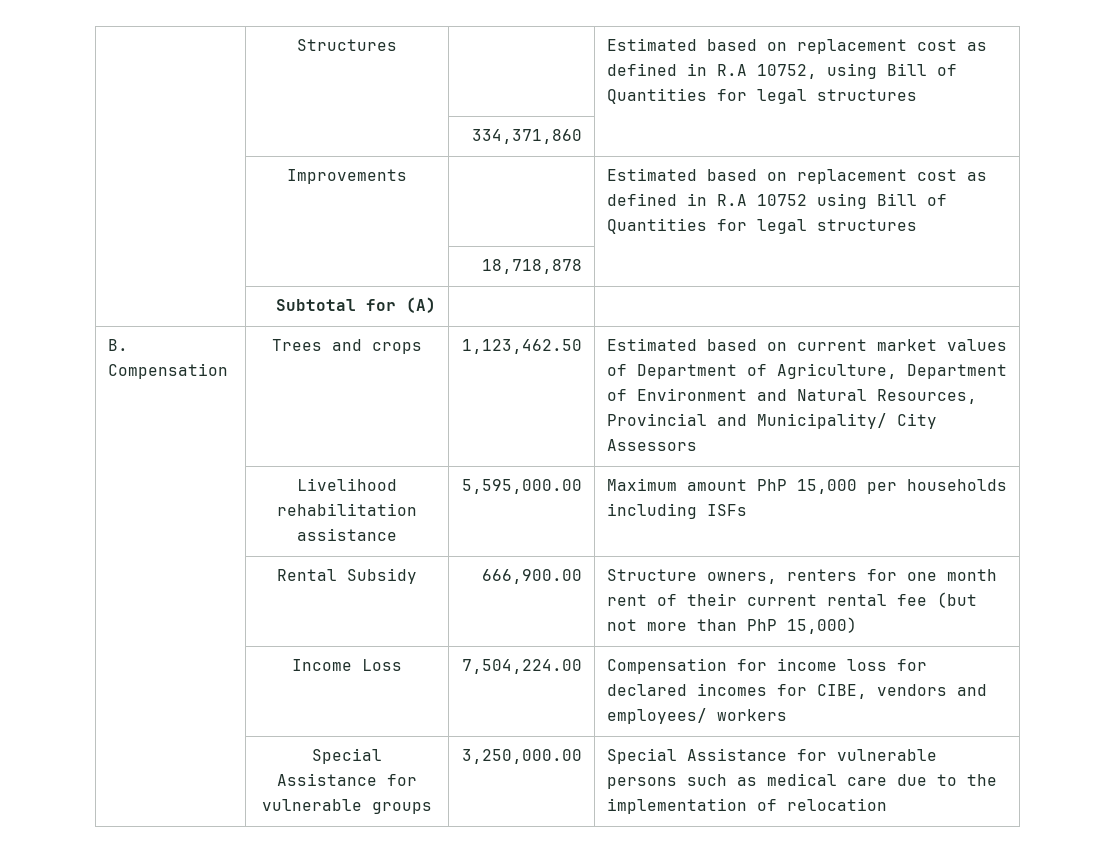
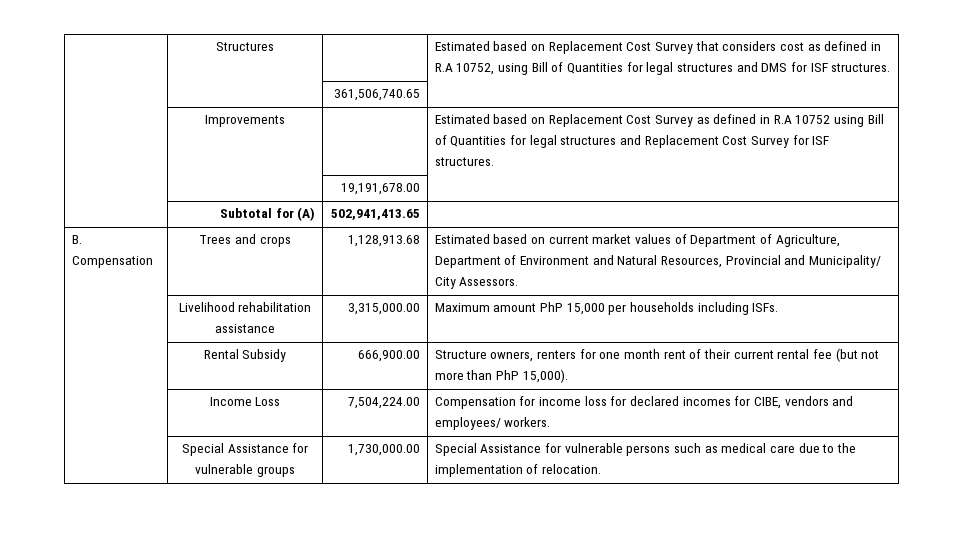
[796,39,907,54] replacement -> [548,41,777,54] Replacement Cost Survey that considers
[472,129,583,144] // | | 334,371,860 -> [736,62,891,72] [334,89,421,101] and DMS for ISF structures. // | | 361,506,740.65
[796,169,957,184] replacement cost -> [548,114,694,127] Replacement Cost Survey
[482,259,583,274] // | | 18,718,878 -> [620,135,830,148] [434,157,494,166] [341,183,421,195] and Replacement Cost Survey for ISF structures. // | | 19,191,678.00
(437, 305) none -> [331,209,421,220] 502,941,413.65
[462,339,583,354] 1,123,462.50 -> [348,235,421,247] 1,128,913.68
[606,439,697,451] Assessors -> [459,277,519,286] Assessors.
[462,479,583,494] 5,595,000.00 -> [348,303,421,315] 3,315,000.00
[706,504,747,516] ISFs -> [752,303,779,312] ISFs.
[786,617,857,634] 15,000) -> [522,369,568,383] 15,000).
[716,709,787,721] workers -> [504,417,551,427] workers.
[462,749,583,764] 3,250,000.00 -> [348,444,421,456] 1,730,000.00
[786,798,887,811] relocation -> [542,464,602,474] relocation.

